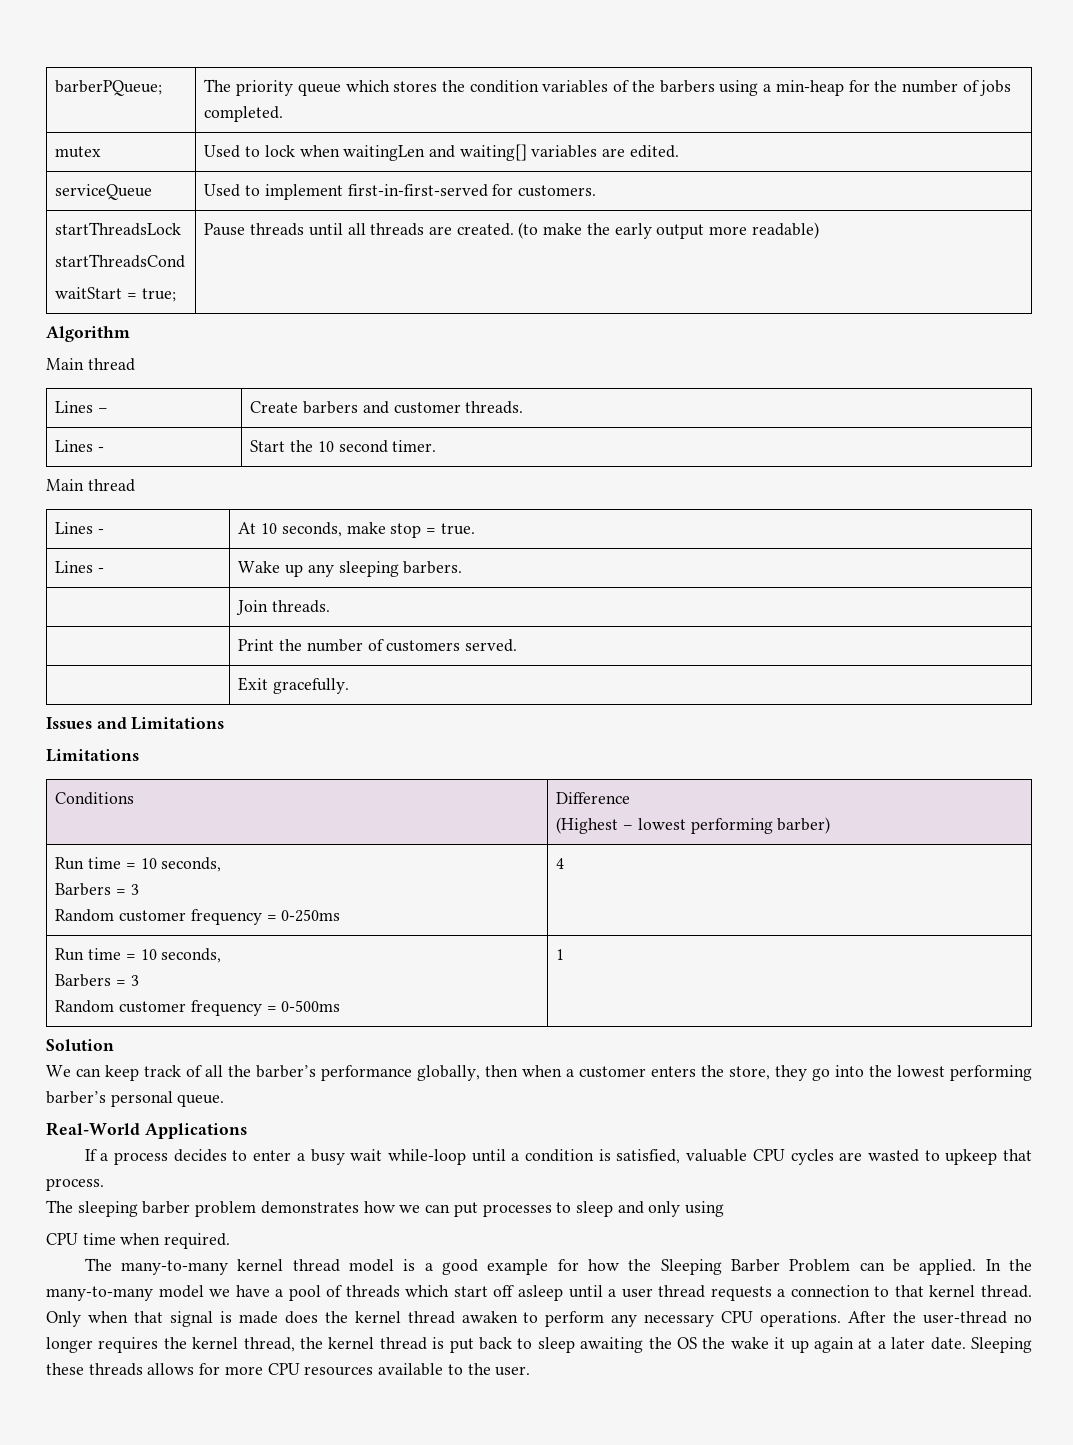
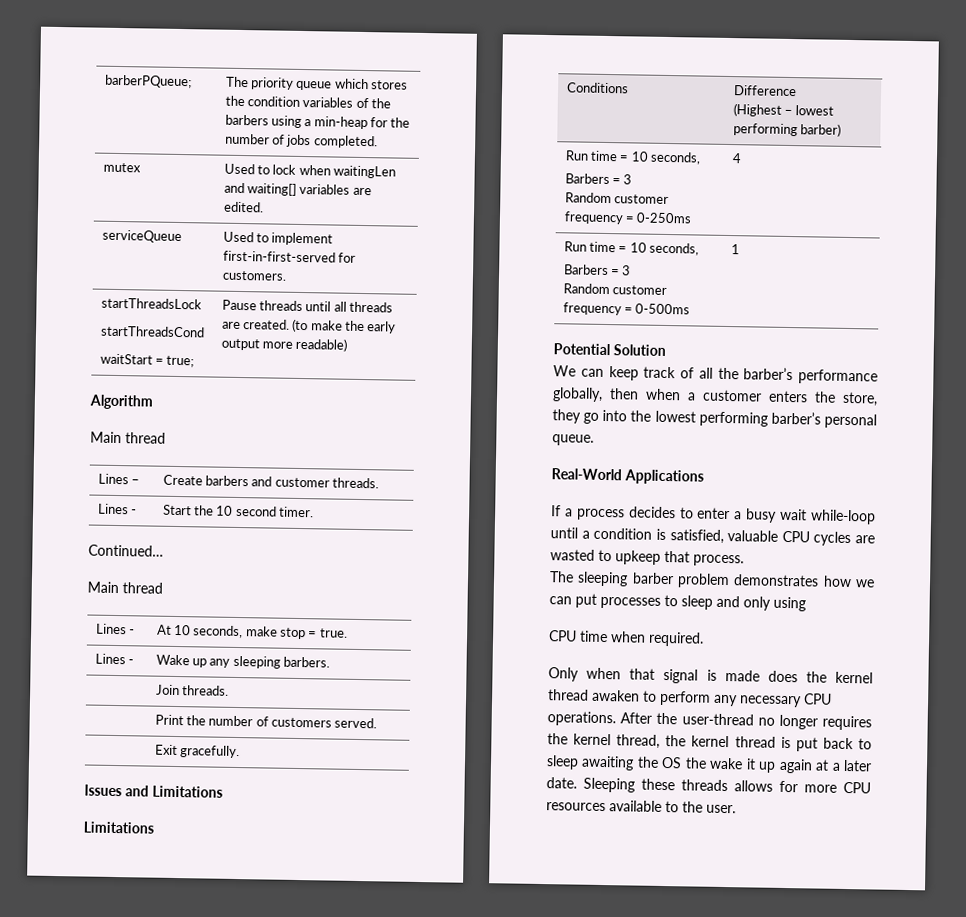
(437, 446) none -> [88,544,164,557] // Continued…
(565, 954) none -> [553,343,610,356] Potential
[84,1258,1032,1275] [46,1285,1032,1301] The many-to-many kernel thread model is a good example for how the Sleeping Barber Problem can be applied. In the many-to-many model we have a pool of threads which start off asleep until a user thread requests a connection to that kernel thread. -> (704, 639) none

